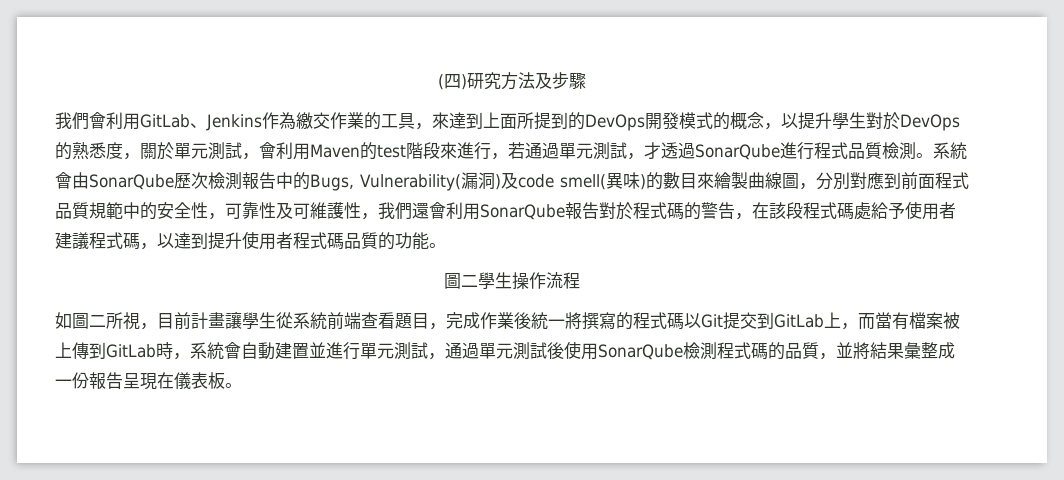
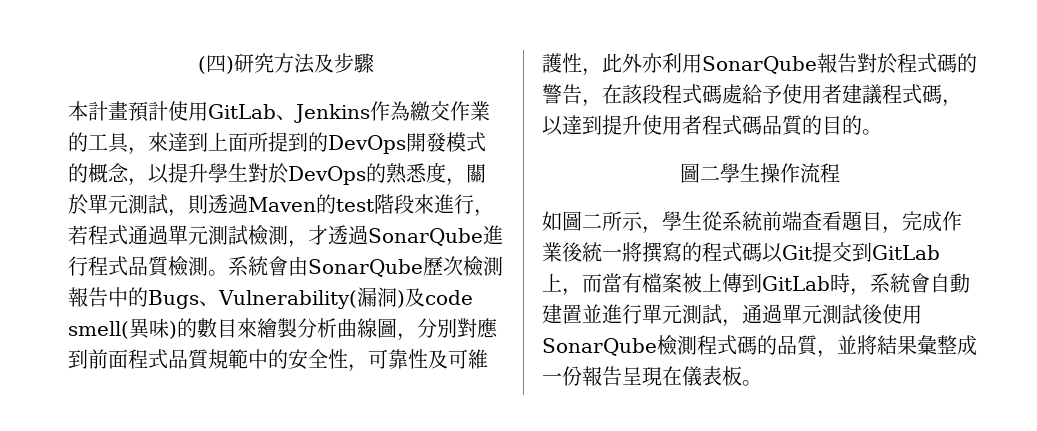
[55,112,123,130] 我們會利 -> [68,101,188,122] 本計畫預計使
[259,142,310,160] 會利用 -> [188,194,248,215] 則透過
[525,142,627,160] 通過單元測試 -> [88,225,288,246] 程式通過單元測試檢測
[310,174,354,191] Bugs, -> [148,290,219,309] Bugs、
(748, 180) none -> [297,318,337,338] 分析
[378,202,446,220] 我們還會 -> [602,53,663,73] 此外亦
[395,232,429,250] 功能 -> [822,115,862,135] 目的
[123,312,242,330] 視，目前計畫讓 -> [622,212,662,234] 示，

